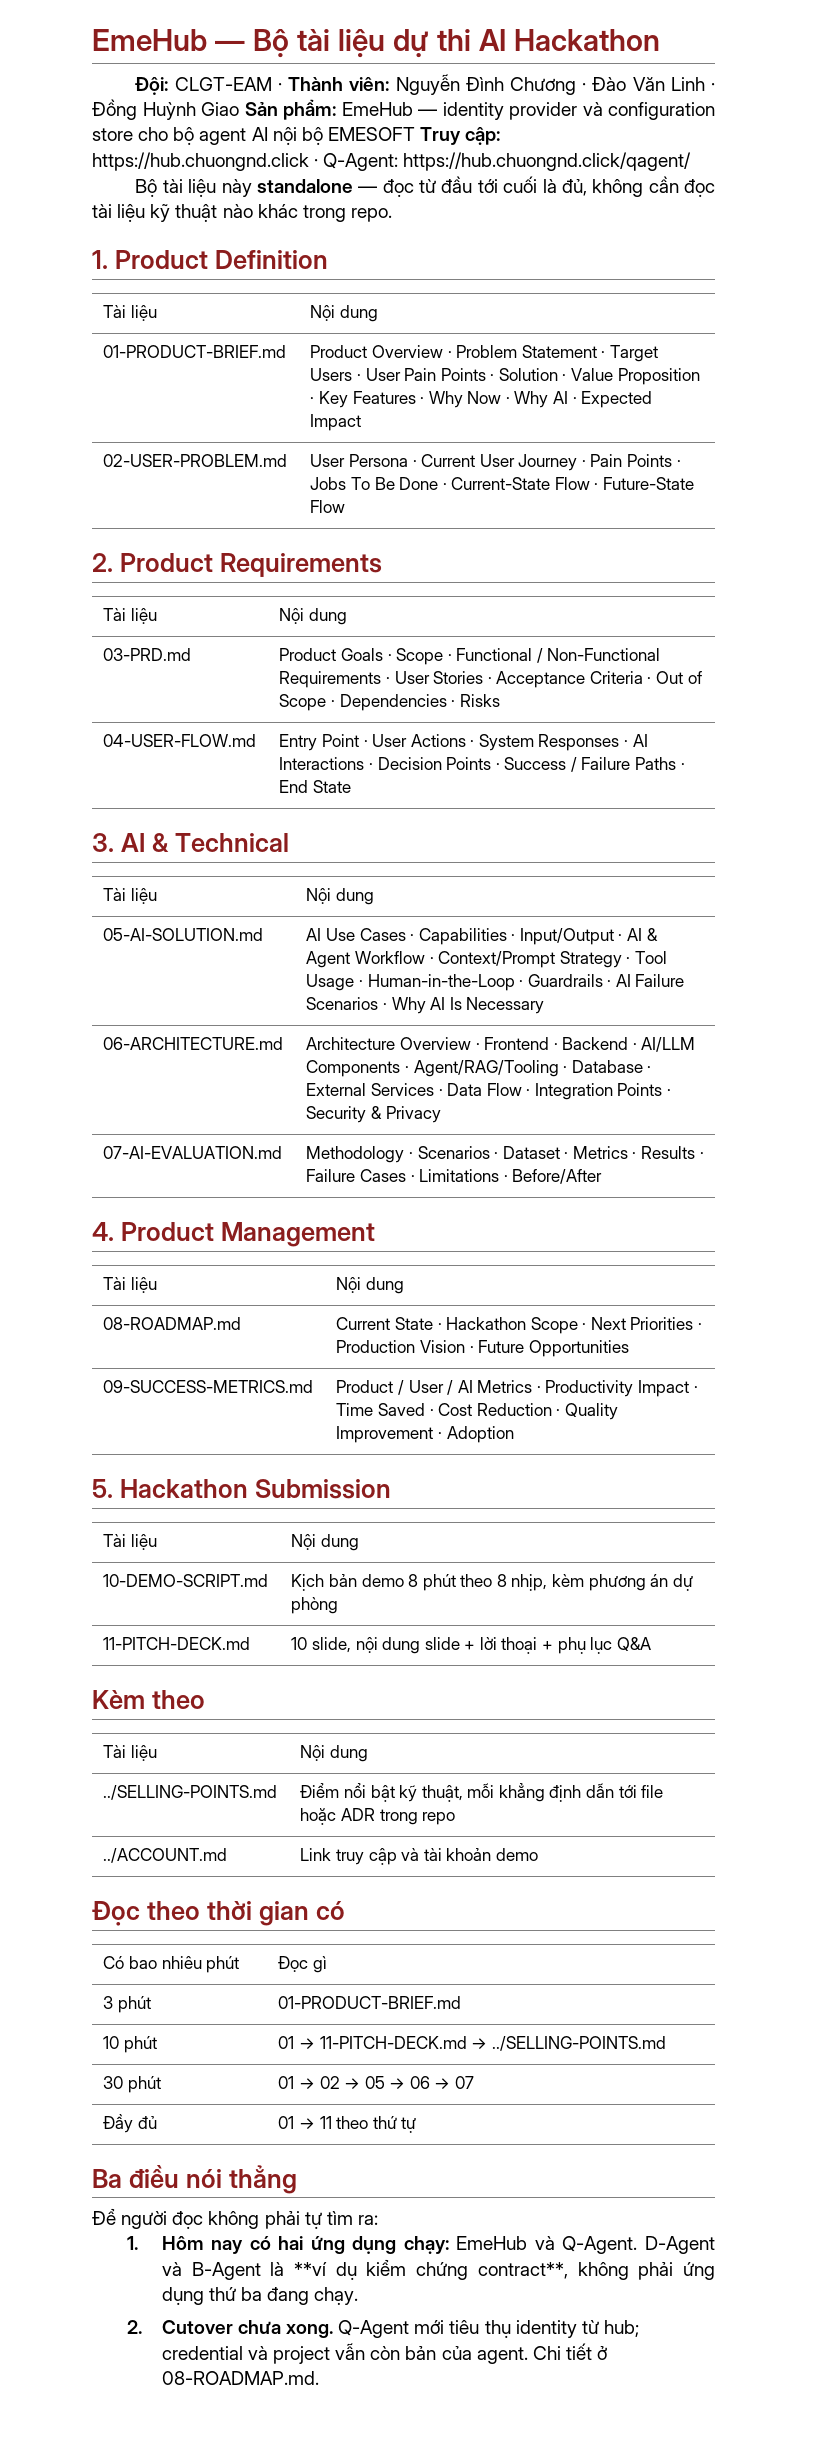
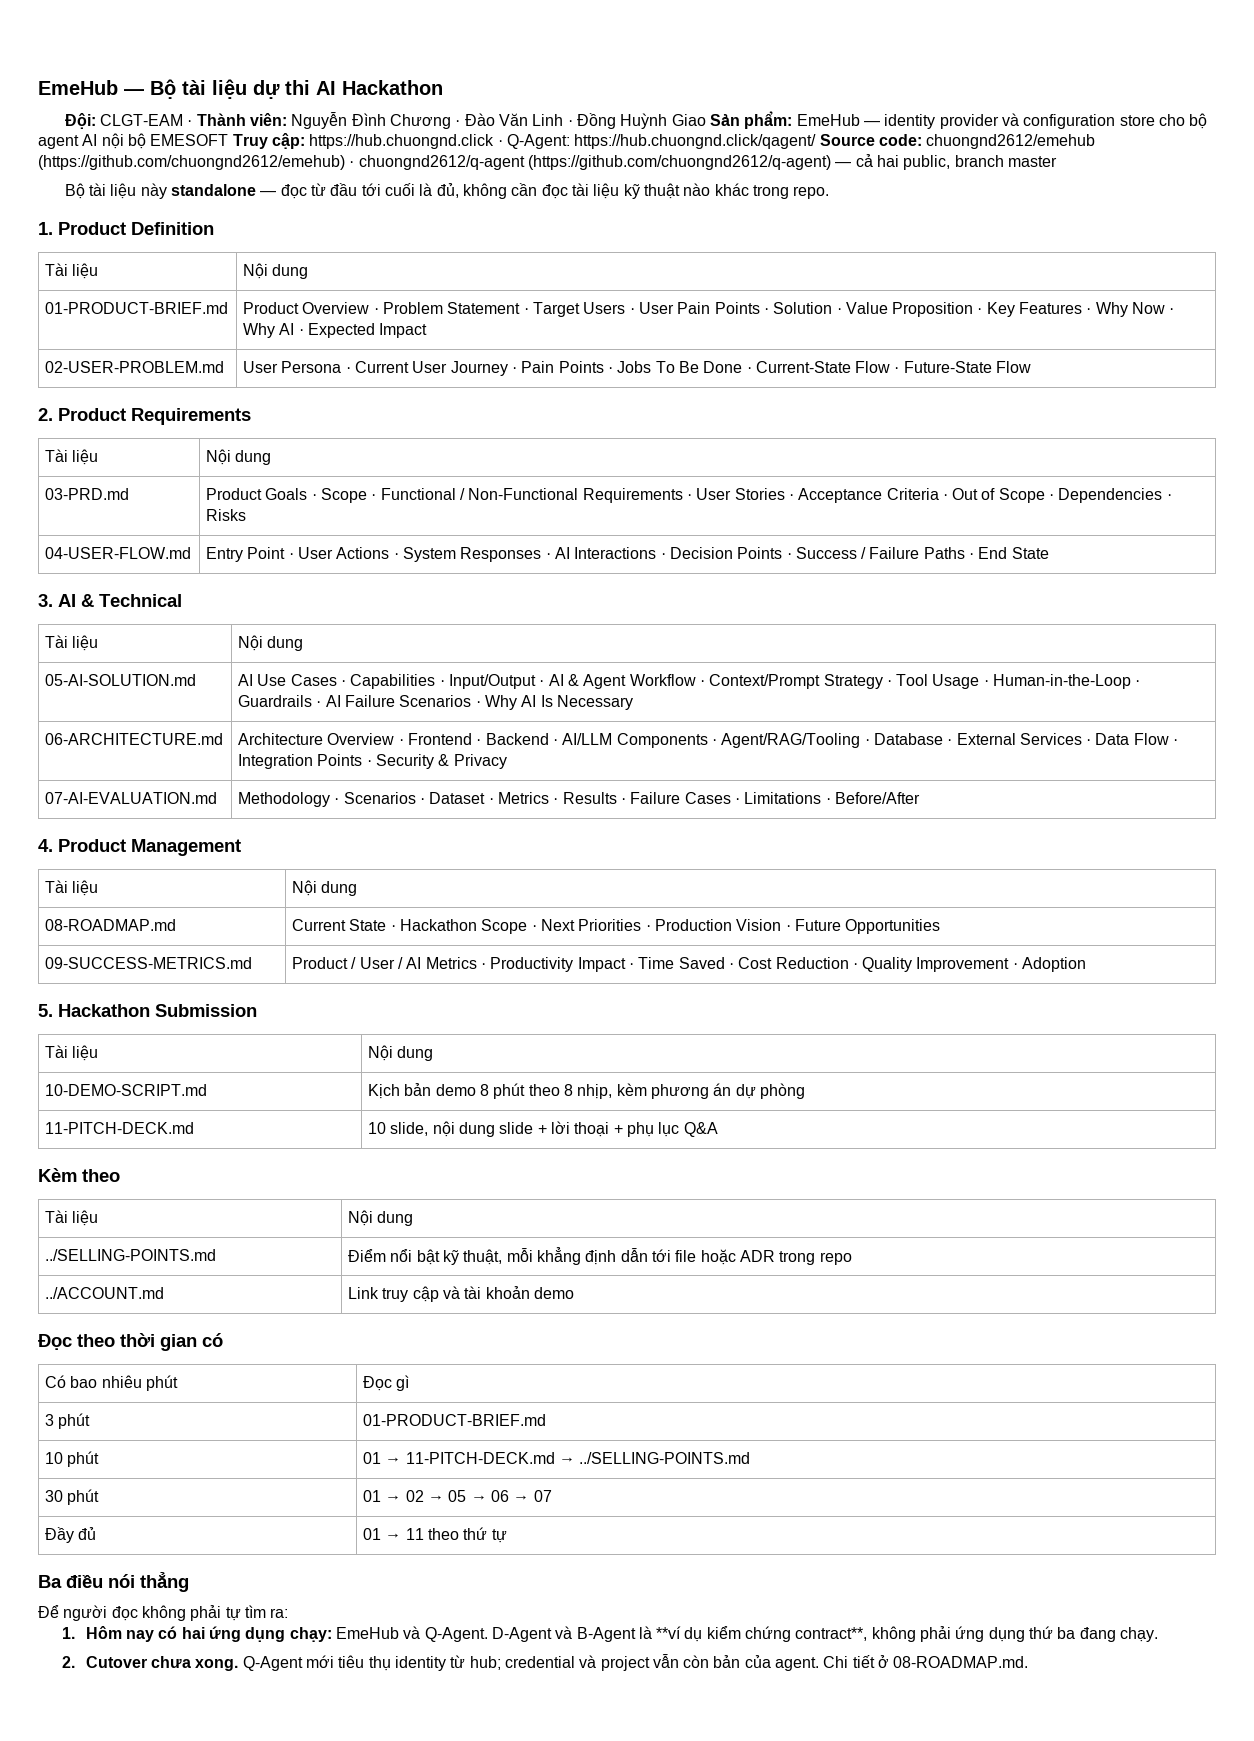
(692, 161) none -> [819,134,1096,149] [38,154,1057,170] Source code: chuongnd2612/emehub (https://github.com/chuongnd2612/emehub) · chuongnd2612/q-agent (https://github.com/chuongnd2612/q-agent) — cả hai public, branch master

